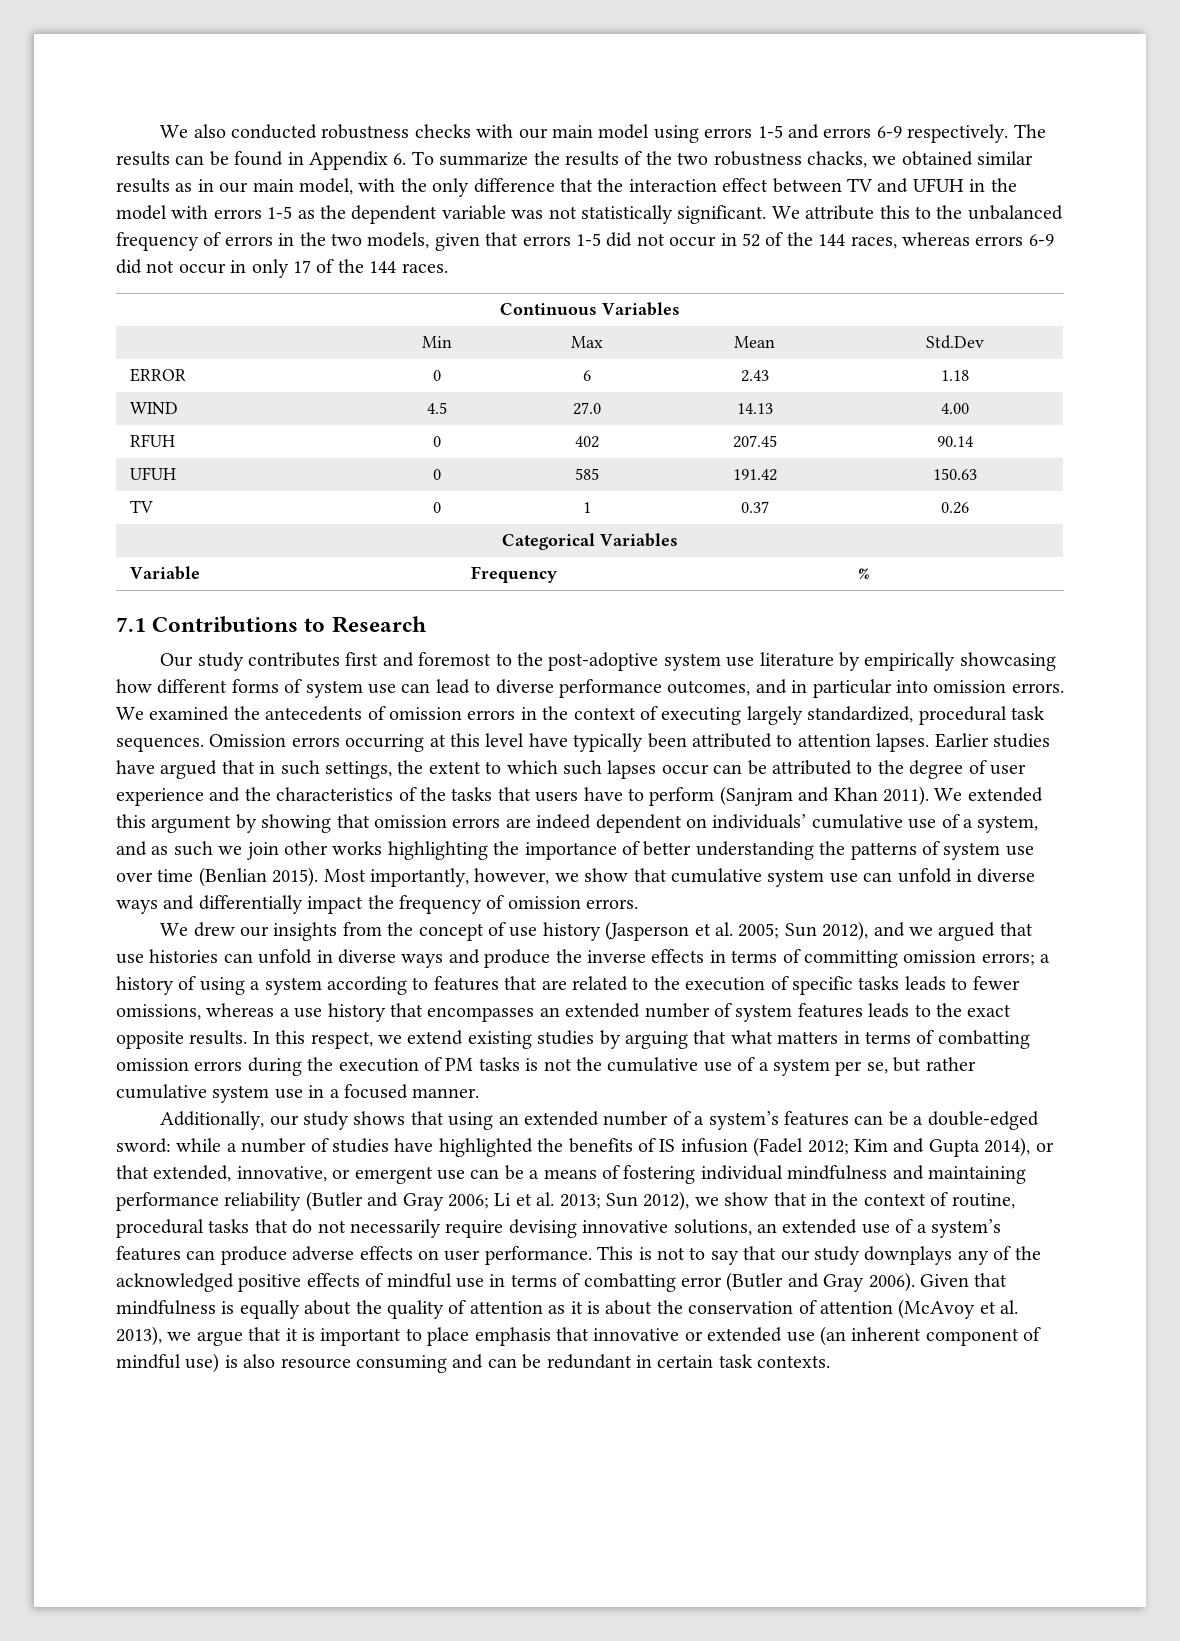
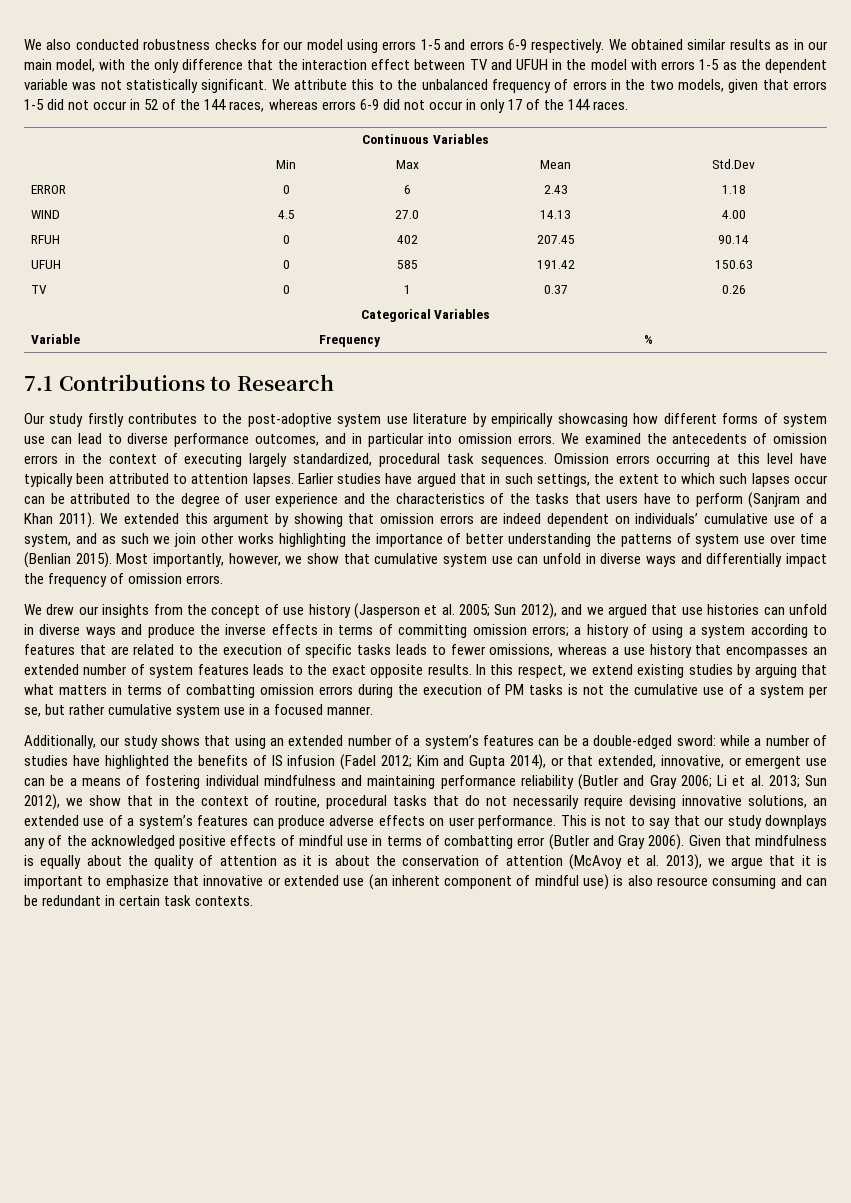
[476,124,593,139] with our main -> [260,39,304,50] for our
[1013,124,1046,138] [116,151,897,170] The results can be found in Appendix 6. To summarize the results of the two robustness chacks, we -> [608,39,627,50] We
[247,652,492,667] contributes first and foremost -> [87,413,198,427] firstly contributes
[427,1327,551,1346] place emphasis -> [105,875,169,889] emphasize

